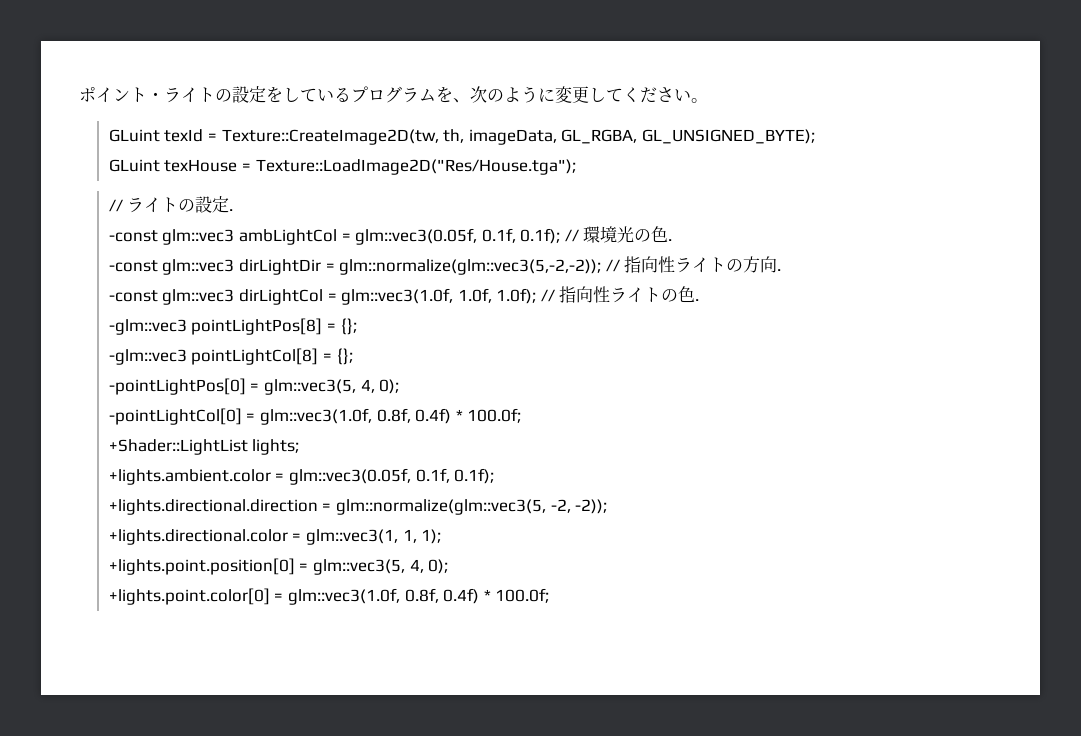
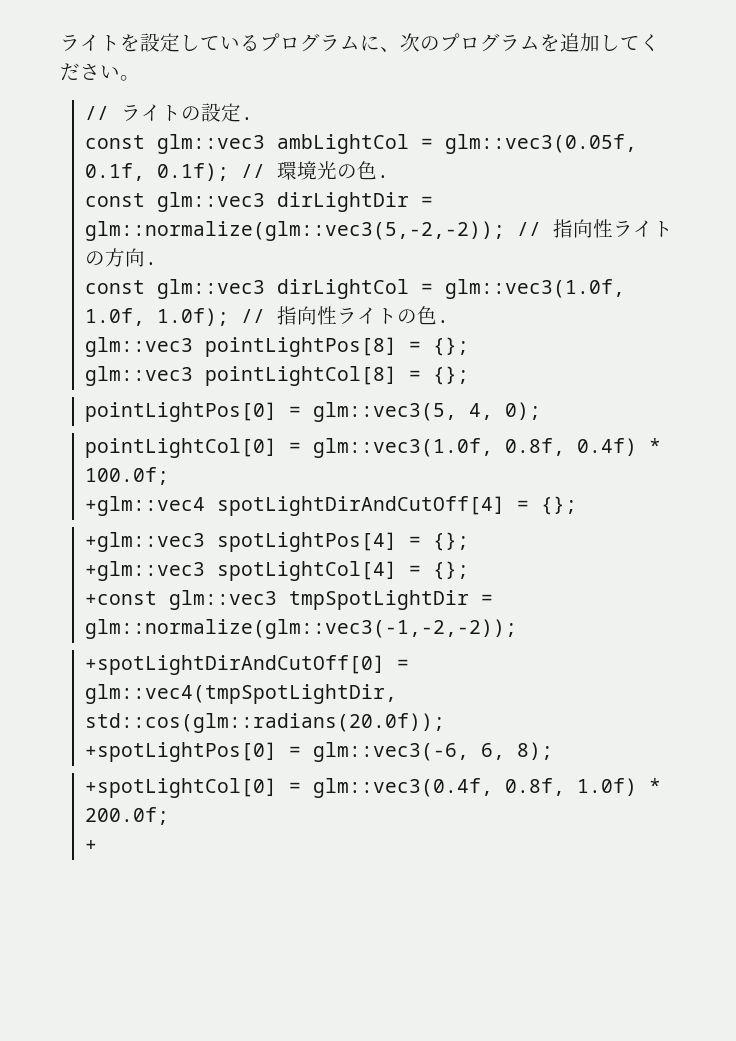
[79,86,283,103] ポイント・ライトの設定を -> [60,33,180,52] ライトを設定
[436,86,708,103] [108,129,815,145] [108,159,576,175] を、次のように変更してください。 // GLuint texId = Texture::CreateImage2D(tw, th, imageData, GL_RGBA, GL_UNSIGNED_BYTE); // GLuint texHouse = Texture::LoadImage2D("Res/House.tga"); -> [360,33,660,52] [60,63,140,81] に、次のプログラムを追加してください。
[108,230,158,242] -const -> [85,135,146,149] const
[108,260,158,272] -const -> [85,193,146,207] const
[108,290,158,302] -const -> [85,280,146,294] const
[108,319,187,335] -glm::vec3 -> [85,337,194,357] glm::vec3
[108,349,187,365] -glm::vec3 -> [85,366,194,386] glm::vec3
[108,378,400,395] [108,408,242,425] -pointLightPos[0] = glm::vec3(5, 4, 0); // -pointLightCol[0] -> [85,402,542,422] [85,438,278,458] pointLightPos[0] = glm::vec3(5, 4, 0); // pointLightCol[0]
[108,439,300,455] [108,468,495,485] [108,499,608,515] [108,529,442,545] [108,558,449,575] [108,588,550,605] +Shader::LightList lights; // +lights.ambient.color = glm::vec3(0.05f, 0.1f, 0.1f); // +lights.directional.direction = glm::normalize(glm::vec3(5, -2, -2)); // +lights.directional.color = glm::vec3(1, 1, 1); // +lights.point.position[0] = glm::vec3(5, 4, 0); // +lights.point.color[0] = glm::vec3(1.0f, 0.8f, 0.4f) * 100.0f; -> [85,496,578,516] [85,532,470,552] [85,561,470,581] [85,590,494,610] [85,619,518,639] [85,655,410,675] [85,684,398,704] [85,713,446,733] [85,742,554,762] [85,778,662,798] [85,807,170,825] [85,840,98,851] +glm::vec4 spotLightDirAndCutOff[4] = {}; // +glm::vec3 spotLightPos[4] = {}; // +glm::vec3 spotLightCol[4] = {}; // +const glm::vec3 tmpSpotLightDir = glm::normalize(glm::vec3(-1,-2,-2)); // +spotLightDirAndCutOff[0] = glm::vec4(tmpSpotLightDir, std::cos(glm::radians(20.0f)); // +spotLightPos[0] = glm::vec3(-6, 6, 8); // +spotLightCol[0] = glm::vec3(0.4f, 0.8f, 1.0f) * 200.0f; // +

